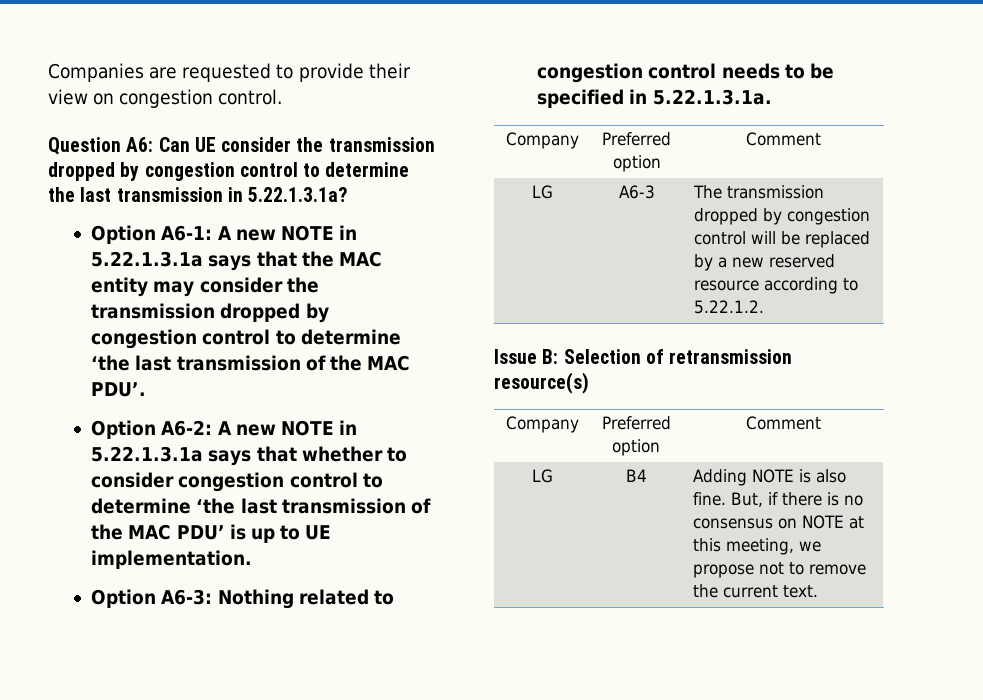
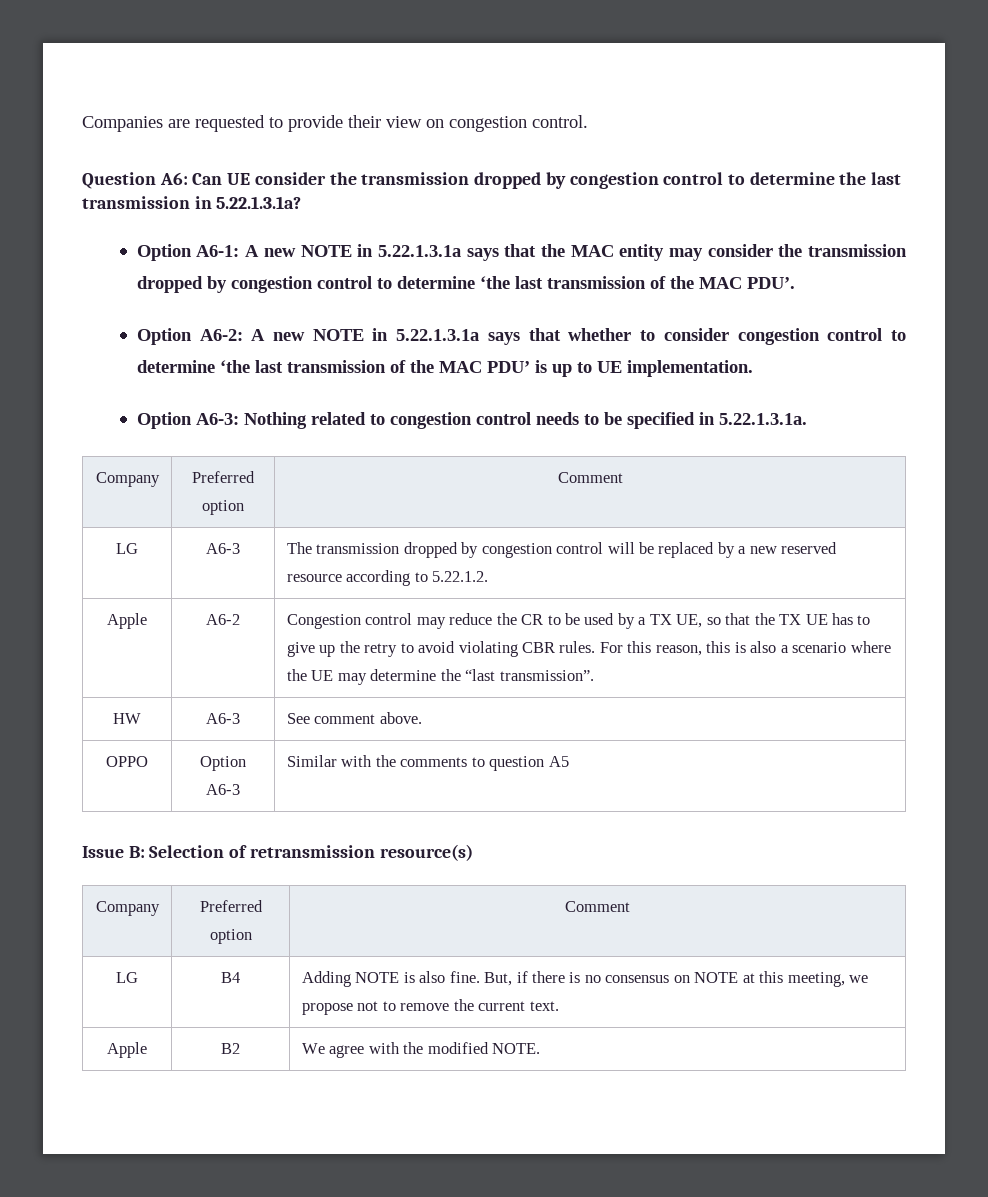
(764, 307) none -> [107,613,147,629] [206,614,240,625] [286,613,871,629] [286,641,891,657] [286,669,594,685] [113,713,141,724] [206,713,240,724] [286,712,422,724] [106,756,148,767] [200,756,246,771] [206,784,240,795] [286,755,569,771] // Apple | A6-2 | Congestion control may reduce the CR to be used by a TX UE, so that the TX UE has to give up the retry to avoid violating CBR rules. For this reason, this is also a scenario where the UE may determine the “last transmission”. // HW | A6-3 | See comment above. // OPPO | Option A6-3 | Similar with the comments to question A5
(818, 591) none -> [107,1042,147,1058] [221,1043,240,1054] [301,1042,541,1058] // Apple | B2 | We agree with the modified NOTE.

